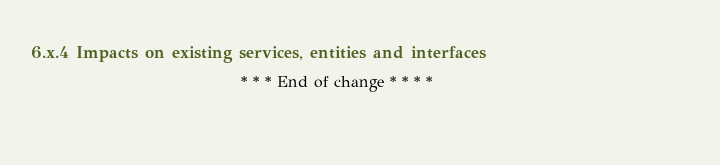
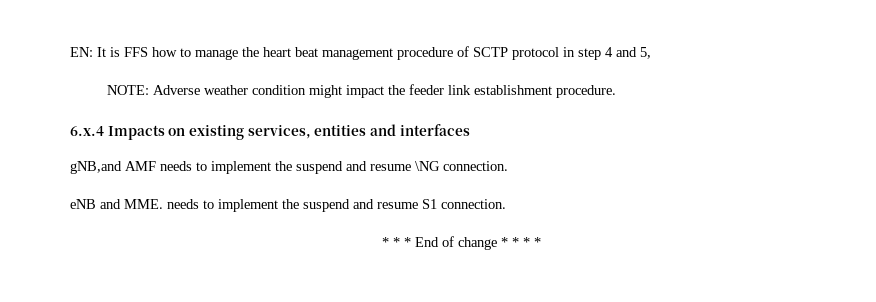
(31, 52) none -> [70,46,651,60] [107,84,617,98] EN: It is FFS how to manage the heart beat management procedure of SCTP protocol in step 4 and 5, // NOTE: Adverse weather condition might impact the feeder link establishment procedure. //
(486, 52) none -> [70,161,508,174] [70,199,506,212] // gNB,and AMF needs to implement the suspend and resume \NG connection. // eNB and MME. needs to implement the suspend and resume S1 connection.

